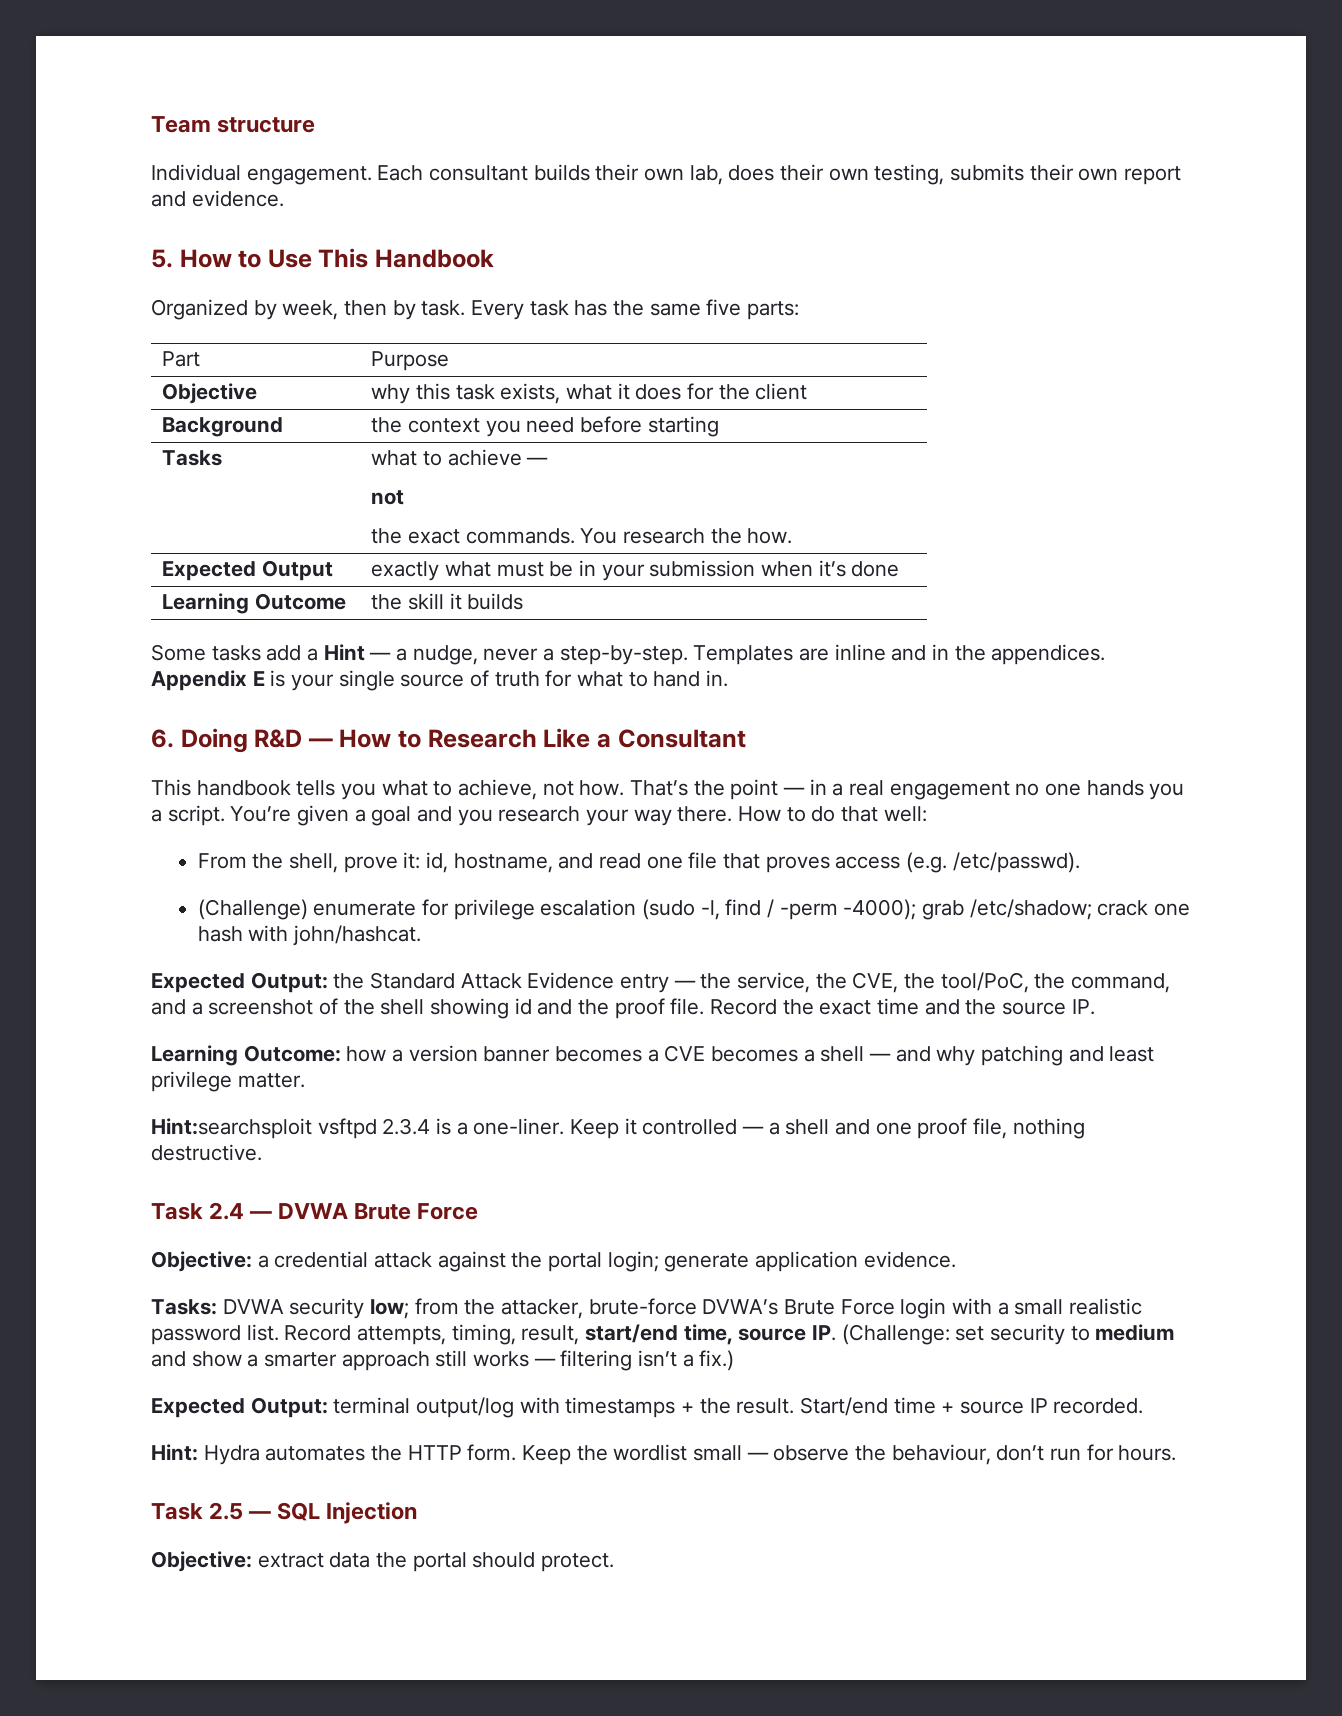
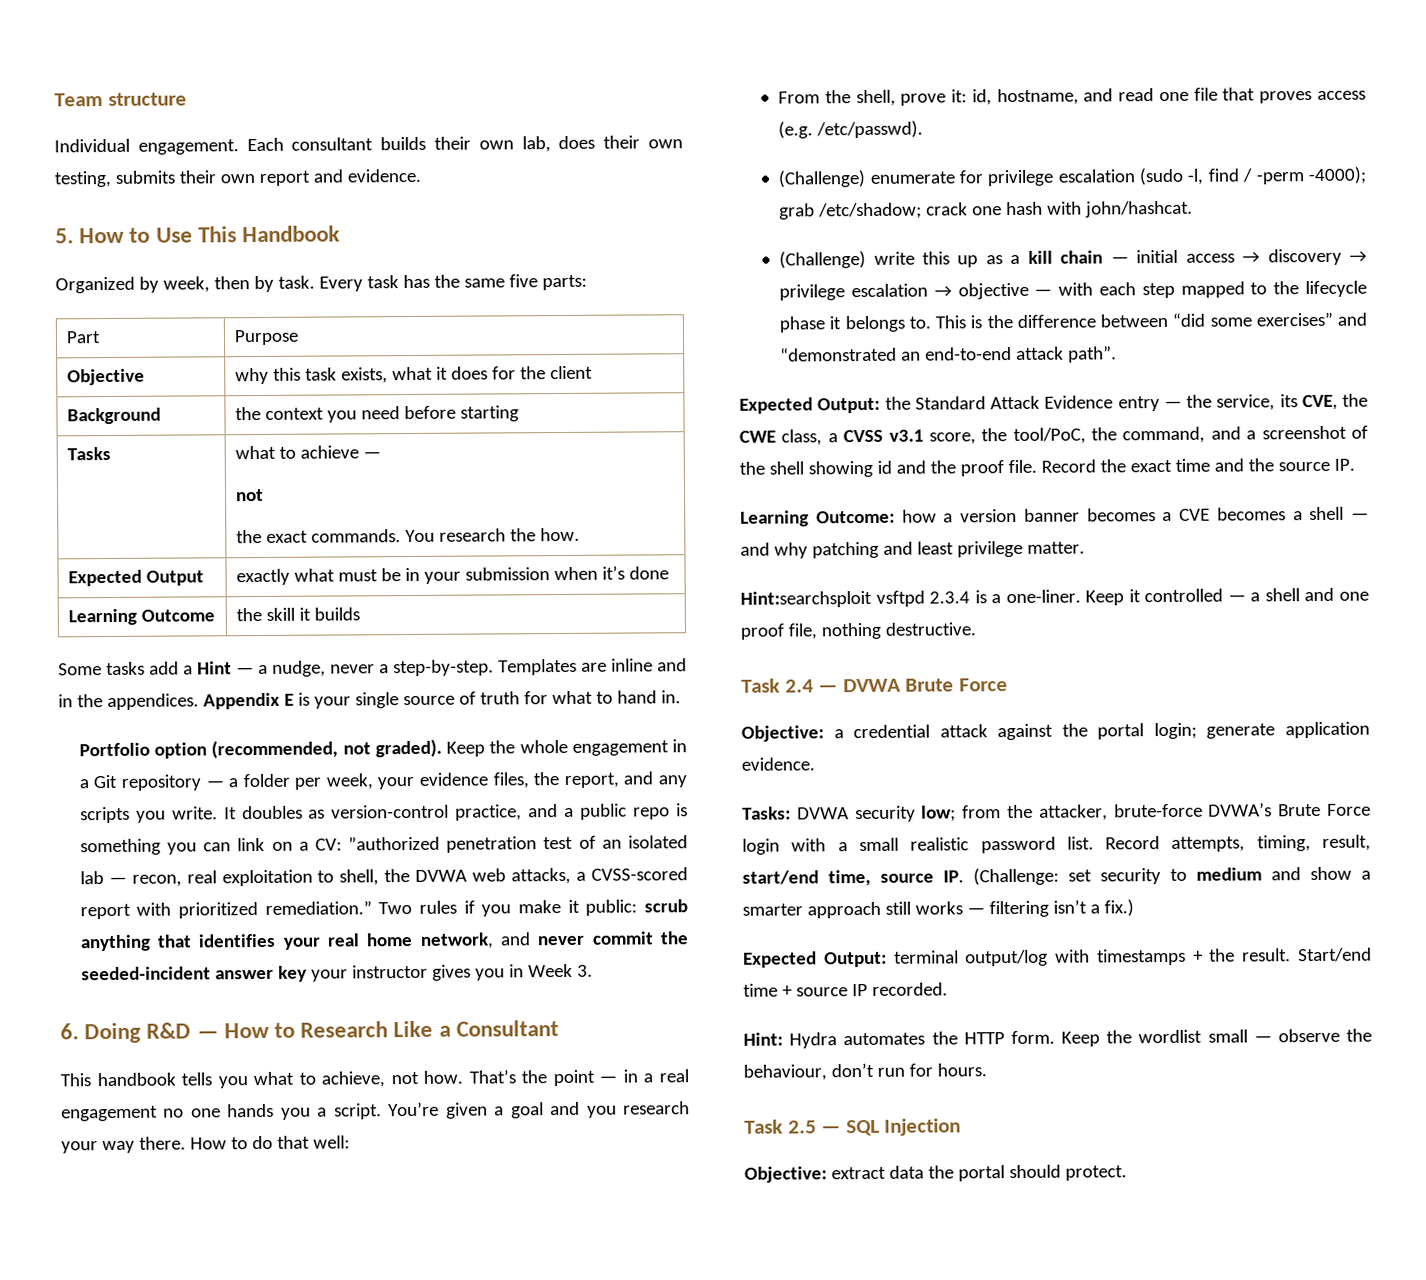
(729, 678) none -> [78,738,687,759] [78,771,688,791] [79,803,688,824] [79,835,688,856] [79,867,688,887] [79,899,688,920] [79,931,689,952] [80,963,593,982] // Portfolio option (recommended, not graded). Keep the whole engagement in a Git repository — a folder per week, your evidence files, the report, and any scripts you write. It doubles as version-control practice, and a public repo is something you can link on a CV: ”authorized penetration test of an isolated lab — recon, real exploitation to shell, the DVWA web attacks, a CVSS-scored report with prioritized remediation.” Two rules if you make it public: scrub anything that identifies your real home network, and never commit the seeded-incident answer key your instructor gives you in Week 3.
(422, 935) none -> [779,248,1367,269] [779,280,1367,301] [779,311,1367,333] [780,345,1118,363] // (Challenge) write this up as a kill chain — initial access → discovery → privilege escalation → objective — with each step mapped to the lifecycle phase it belongs to. This is the difference between “did some exercises” and “demonstrated an end-to-end attack path”.
[815,972,899,993] the CVE, -> [1279,393,1368,411] [739,429,976,446] its CVE, the CWE class, a CVSS v3.1 score,

